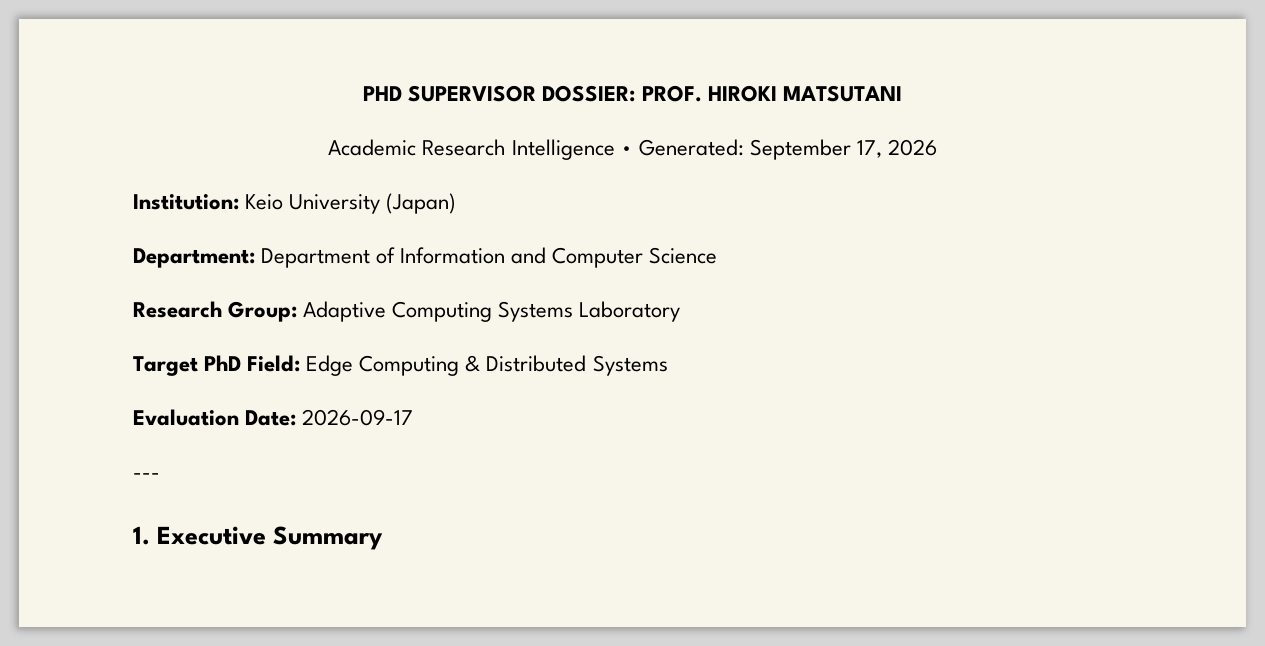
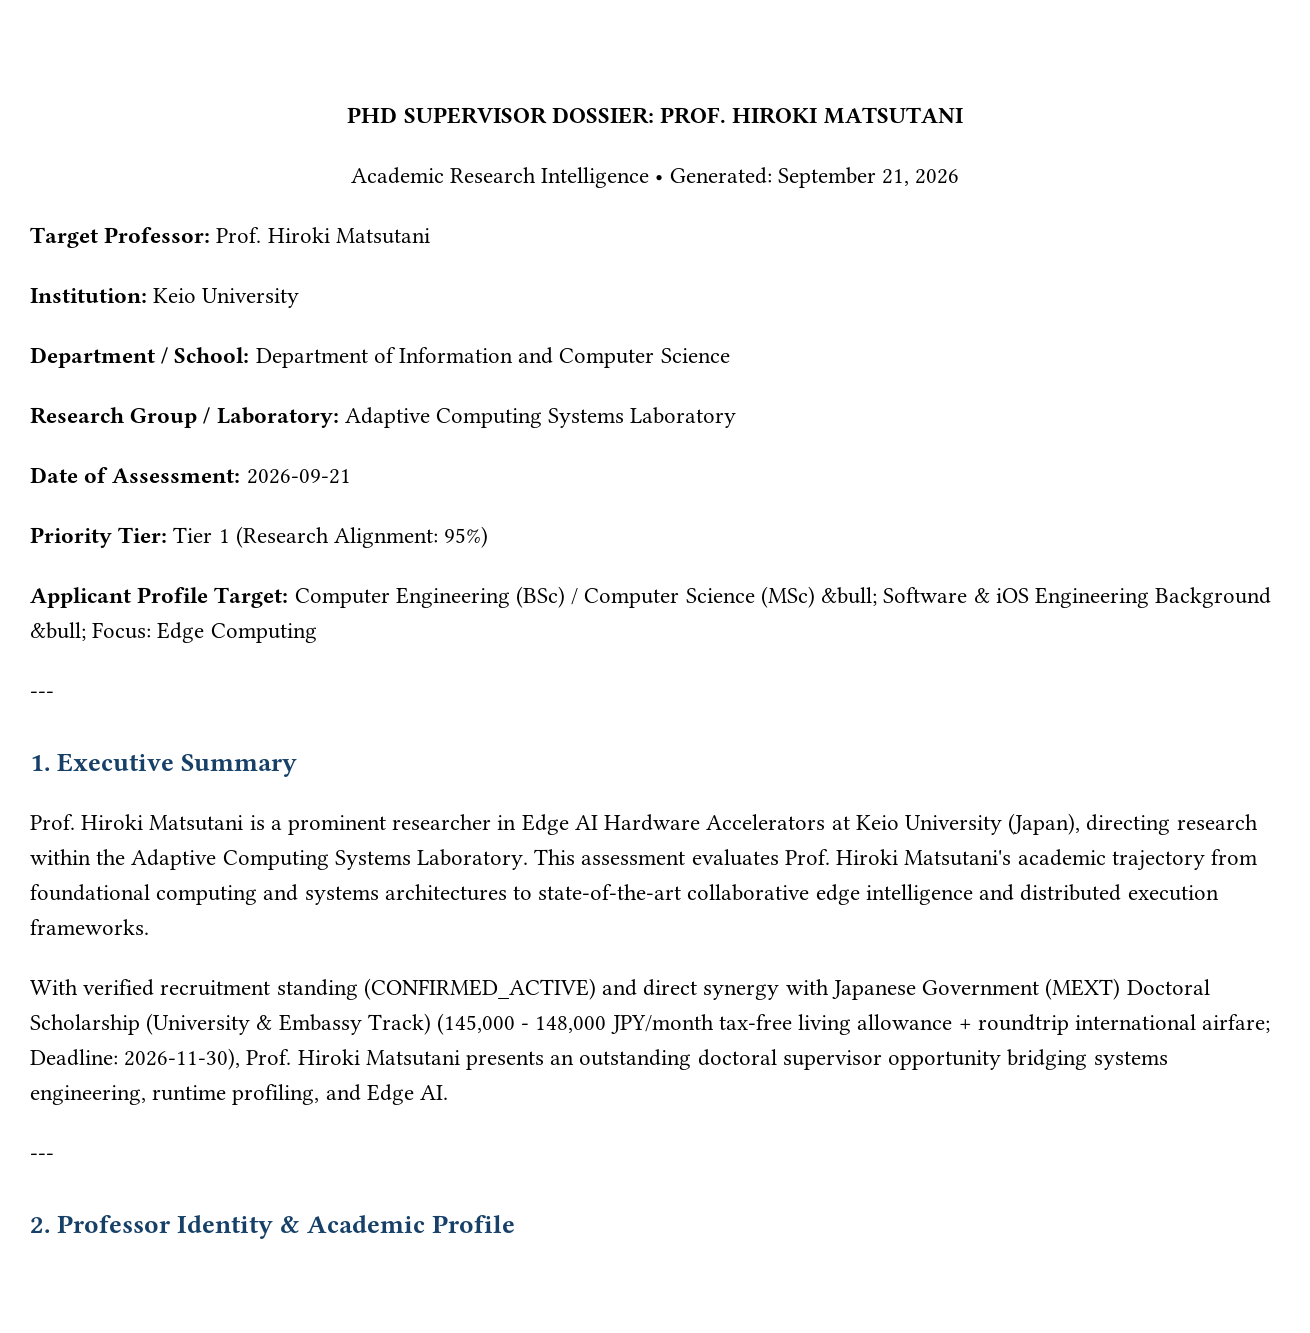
[856,140,882,158] 17, -> [882,169,910,186] 21,
(937, 147) none -> [30,227,430,248] // Target Professor: Prof. Hiroki Matsutani
[386,193,457,214] [133,248,255,268] (Japan) // Department: -> [30,347,250,368] // Department / School:
[228,301,298,322] Group: -> [130,407,339,428] Group / Laboratory:
[133,355,668,376] [133,409,414,426] [133,473,160,479] [133,526,384,550] Target PhD Field: Edge Computing & Distributed Systems // Evaluation Date: 2026-09-17 // --- // 1. Executive Summary -> [30,467,351,484] [30,526,489,548] [30,586,1272,608] [30,622,317,643] [30,691,54,698] [30,753,298,777] [30,813,1258,835] [30,849,1257,871] [30,884,1219,905] [30,919,149,935] [30,978,1210,1000] [30,1013,1271,1035] [30,1048,1168,1070] [30,1084,449,1105] [30,1153,54,1160] [30,1215,515,1239] Date of Assessment: 2026-09-21 // Priority Tier: Tier 1 (Research Alignment: 95%) // Applicant Profile Target: Computer Engineering (BSc) / Computer Science (MSc) &bull; Software & iOS Engineering Background &bull; Focus: Edge Computing // --- // 1. Executive Summary // Prof. Hiroki Matsutani is a prominent researcher in Edge AI Hardware Accelerators at Keio University (Japan), directing research within the Adaptive Computing Systems Laboratory. This assessment evaluates Prof. Hiroki Matsutani's academic trajectory from foundational computing and systems architectures to state-of-the-art collaborative edge intelligence and distributed execution frameworks. // With verified recruitment standing (CONFIRMED_ACTIVE) and direct synergy with Japanese Government (MEXT) Doctoral Scholarship (University & Embassy Track) (145,000 - 148,000 JPY/month tax-free living allowance + roundtrip international airfare; Deadline: 2026-11-30), Prof. Hiroki Matsutani presents an outstanding doctoral supervisor opportunity bridging systems engineering, runtime profiling, and Edge AI. // --- // 2. Professor Identity & Academic Profile

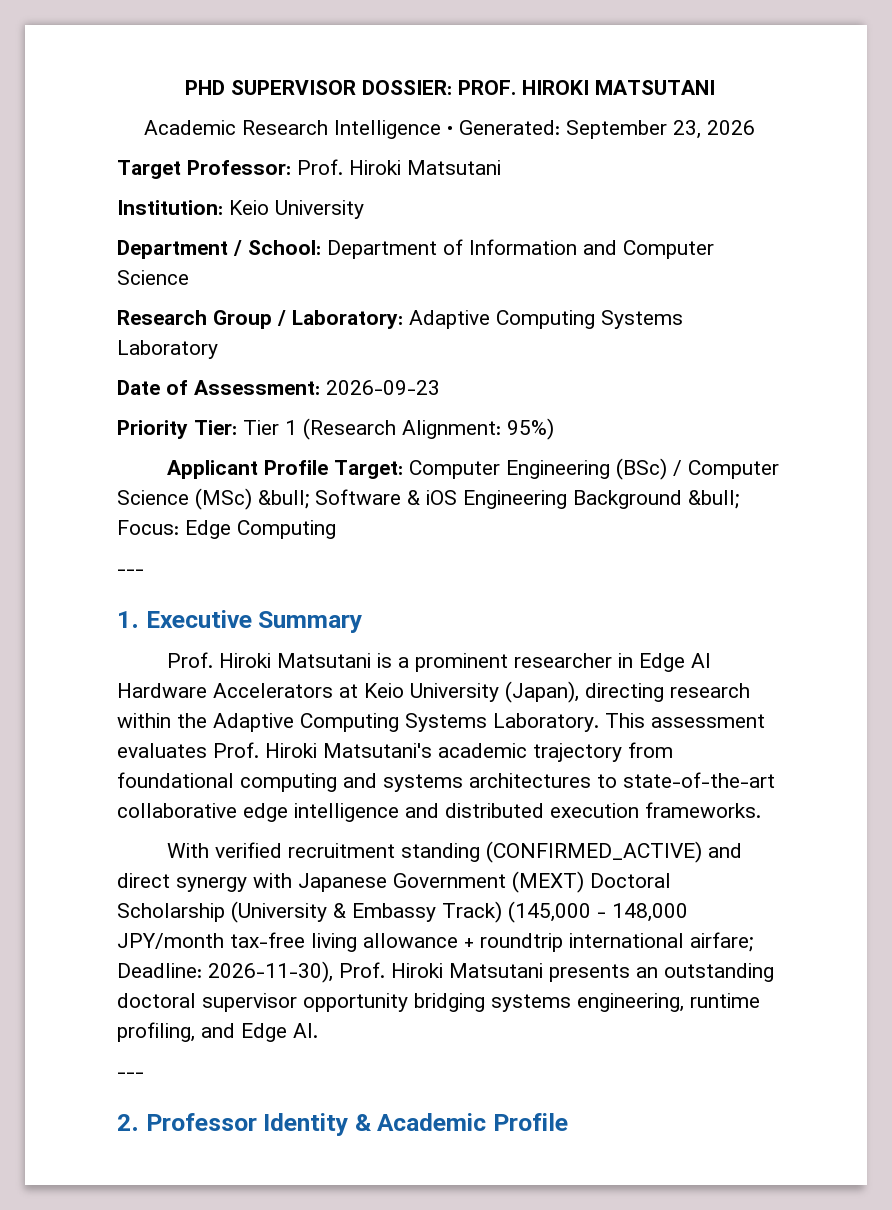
[882,169,910,186] 21, -> [673,120,701,139] 23,
[246,469,351,484] 2026-09-21 -> [326,380,440,395] 2026-09-23

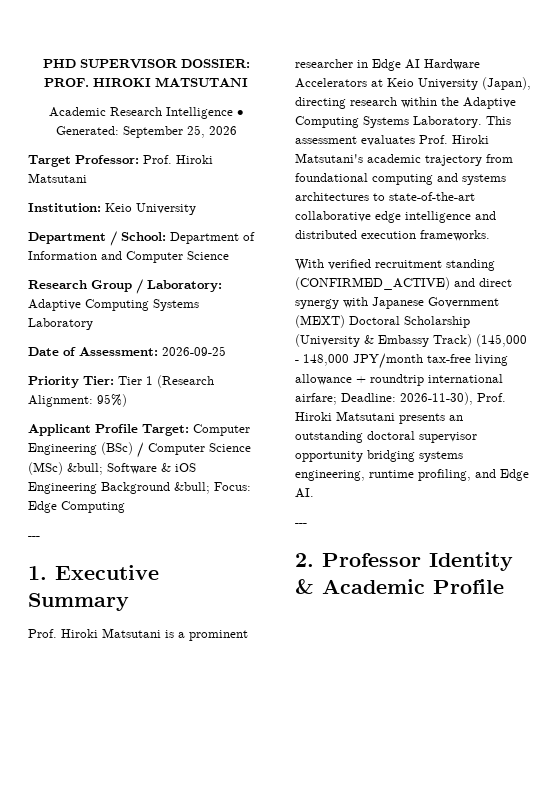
[673,120,701,139] 23, -> [186,125,205,138] 25,
[326,380,440,395] 2026-09-23 -> [162,346,226,356] 2026-09-25

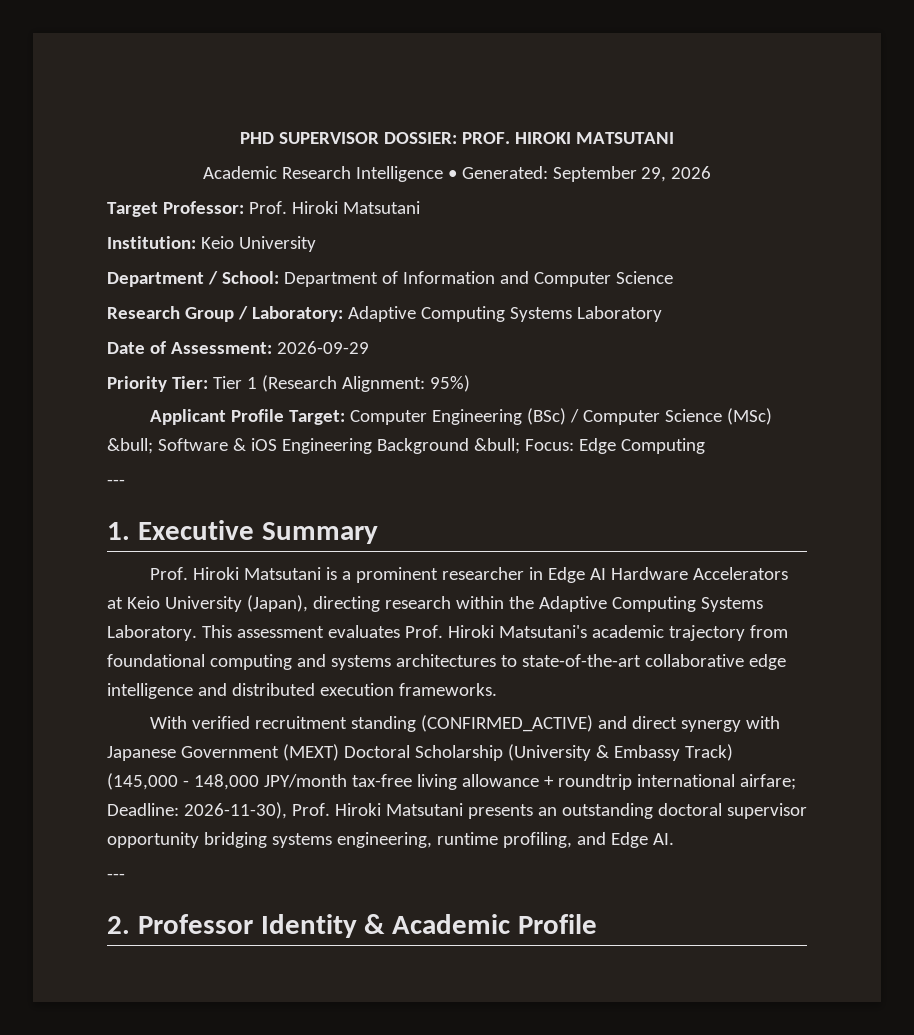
[186,125,205,138] 25, -> [641,167,667,182] 29,
[162,346,226,356] 2026-09-25 -> [276,341,369,354] 2026-09-29

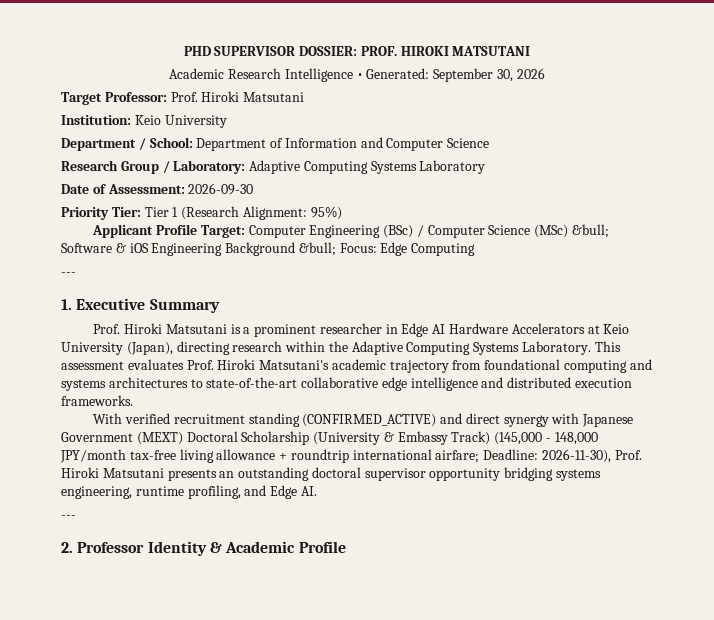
[641,167,667,182] 29, -> [496,69,513,82] 30,
[276,341,369,354] 2026-09-29 -> [188,183,254,195] 2026-09-30

